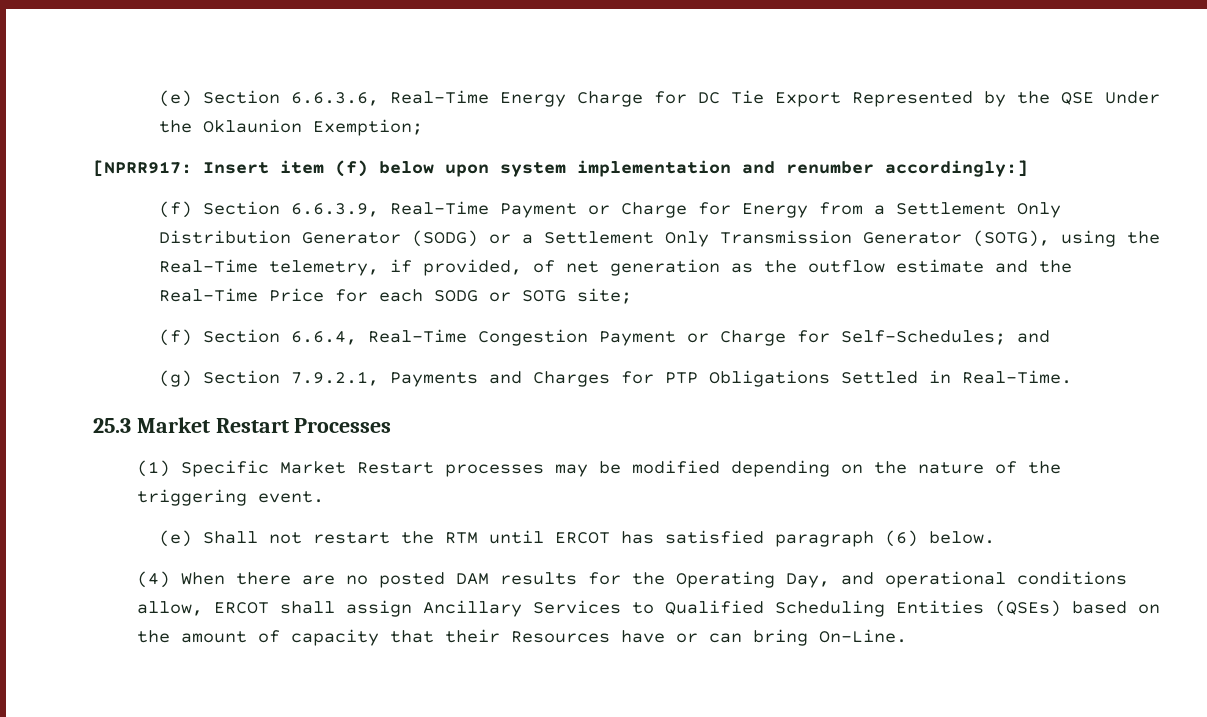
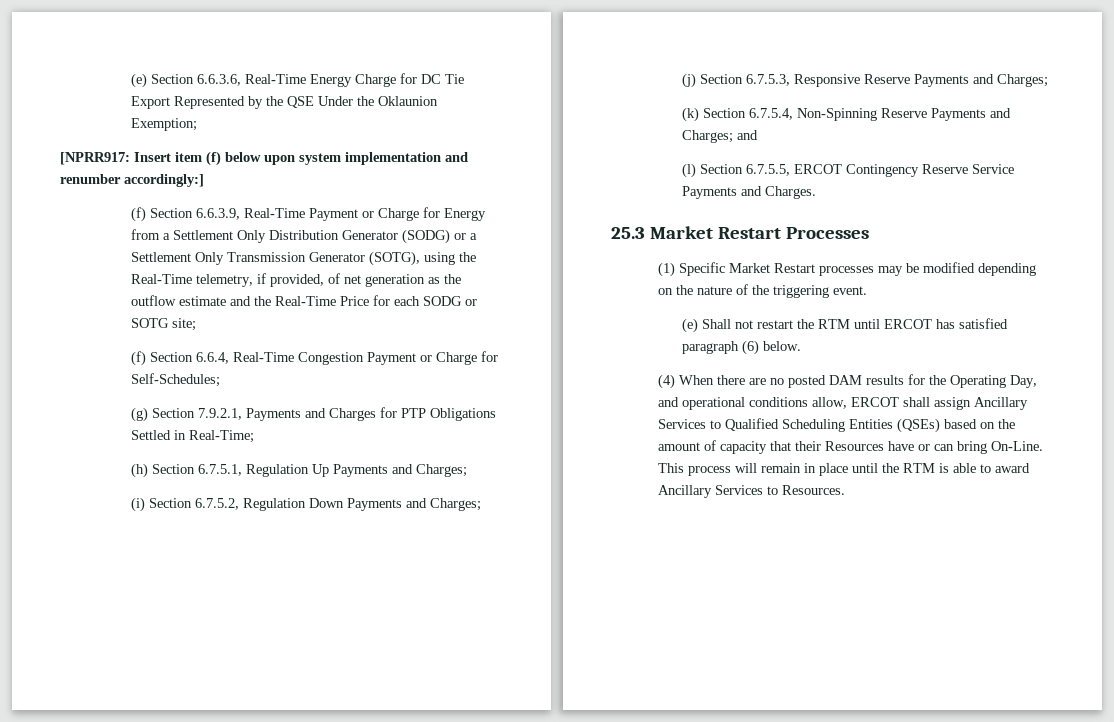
[1016,330,1050,343] and -> (220, 380) none
[961,370,1072,384] Real-Time. -> [188,430,254,443] [130,463,467,478] [130,497,481,512] [681,73,1048,88] [681,107,1011,122] [681,130,758,143] [681,163,1014,178] [681,186,816,199] Real-Time; // (h) Section 6.7.5.1, Regulation Up Payments and Charges; // (i) Section 6.7.5.2, Regulation Down Payments and Charges; // (j) Section 6.7.5.3, Responsive Reserve Payments and Charges; // (k) Section 6.7.5.4, Non-Spinning Reserve Payments and Charges; and // (l) Section 6.7.5.5, ERCOT Contingency Reserve Service Payments and Charges.
(907, 636) none -> [658,463,1031,476] [658,485,846,498] This process will remain in place until the RTM is able to award Ancillary Services to Resources.

